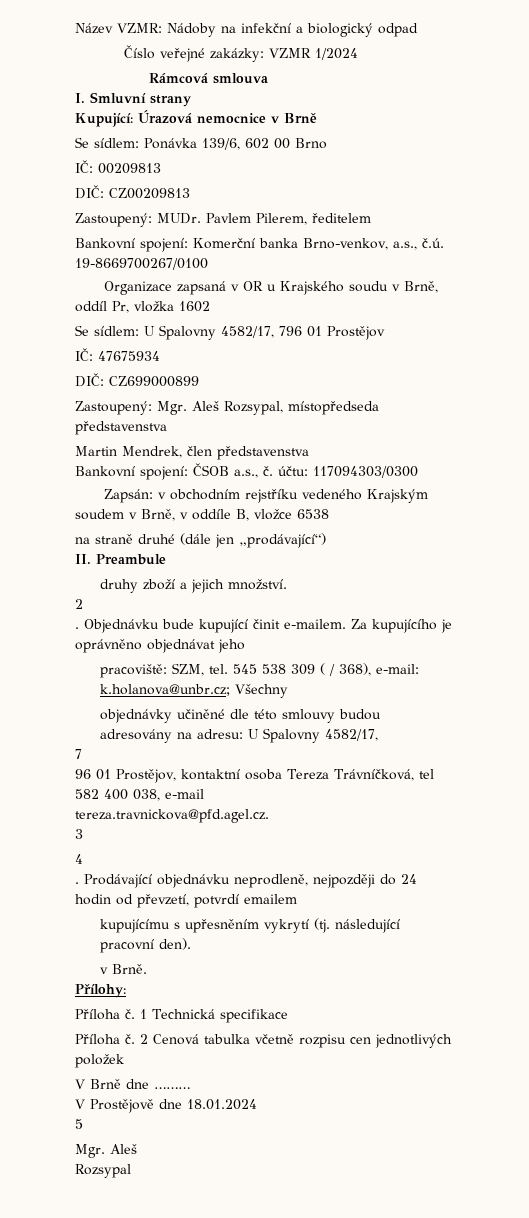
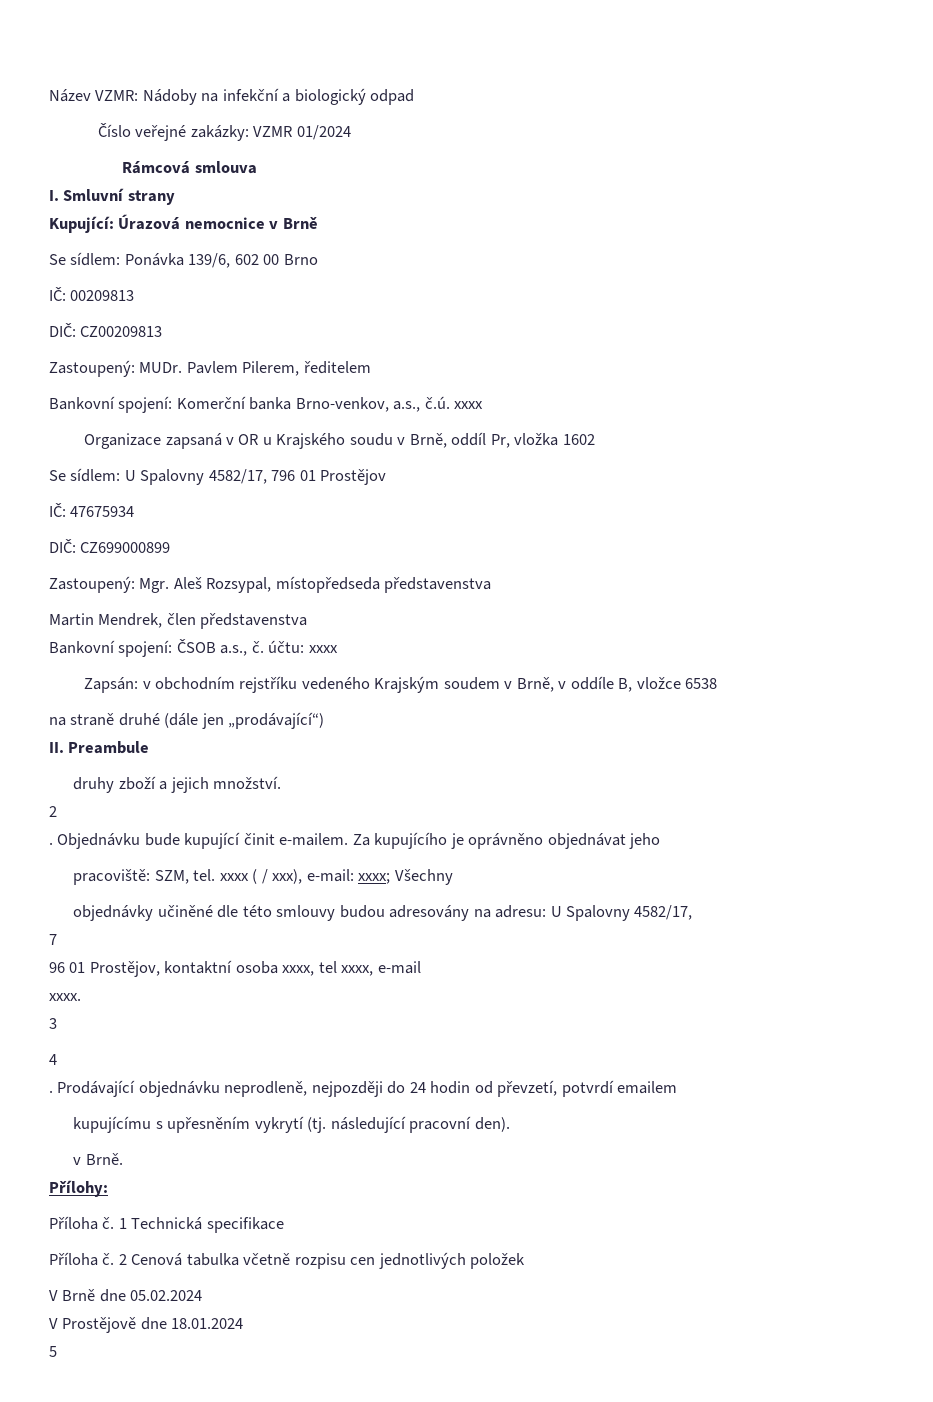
[315,48,359,60] 1/2024 -> [296,125,351,140] 01/2024
[75,258,208,270] 19-8669700267/0100 -> [454,401,484,409] xxxx
[313,466,418,478] 117094303/0300 -> [308,645,338,653] xxxx
[232,663,419,676] [99,684,230,696] 545 538 309 ( / 368), e-mail: k.holanova@unbr.cz; -> [219,869,391,884] xxxx ( / xxx), e-mail: xxxx;
[286,769,434,781] [75,789,160,801] Tereza Trávníčková, tel 582 400 038, -> [282,961,374,976] xxxx, tel xxxx,
[75,809,269,823] tereza.travnickova@pfd.agel.cz. -> [49,993,81,1001] xxxx.
[154,1087,190,1089] ……… -> [130,1290,203,1301] 05.02.2024
[75,1144,137,1158] [75,1164,131,1178] // Mgr. Aleš // Rozsypal -> (57, 1351) none

